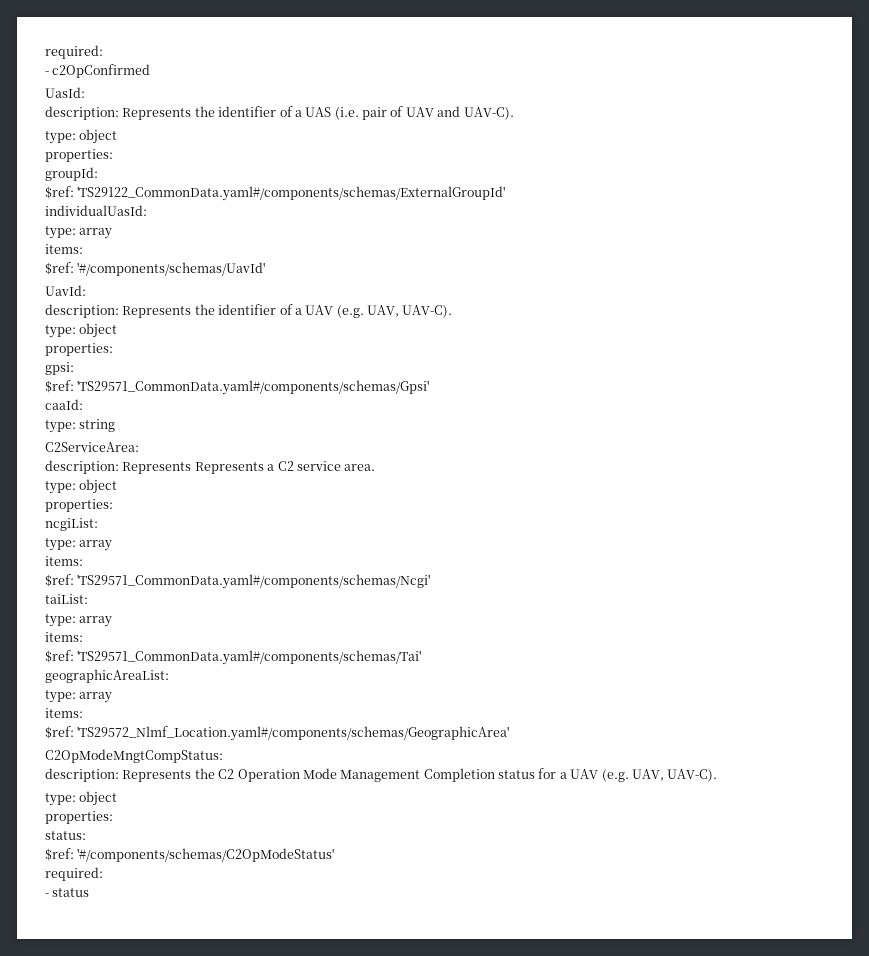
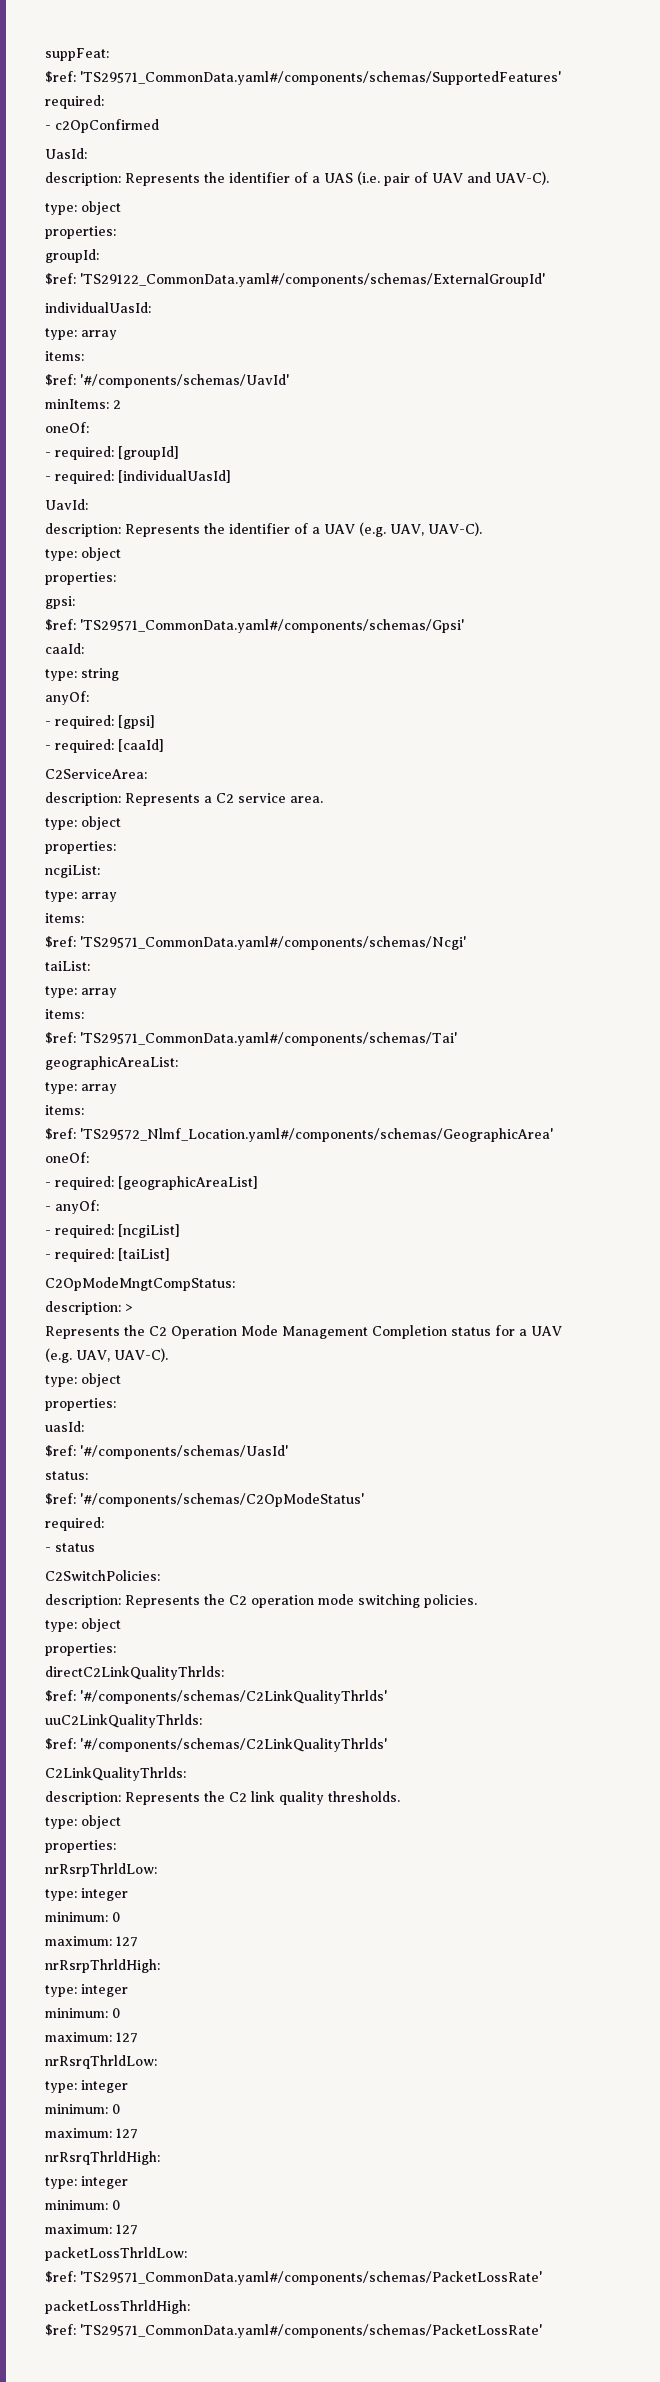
(45, 52) none -> [45,48,109,61] [45,71,561,85] suppFeat: // $ref: 'TS29571_CommonData.yaml#/components/schemas/SupportedFeatures' //
(266, 269) none -> [45,399,121,409] [45,422,89,433] [45,446,179,460] [45,470,231,484] // minItems: 2 // oneOf: // - required: [groupId] // - required: [individualUasId]
(116, 425) none -> [45,691,89,705] [45,715,155,729] [45,739,164,753] // anyOf: // - required: [gpsi] // - required: [caaId]
[194,462,264,474] Represents -> (200, 799) none
(510, 733) none -> [45,1152,89,1163] [45,1176,258,1190] [45,1200,99,1214] [45,1224,180,1238] [45,1248,170,1262] // oneOf: // - required: [geographicAreaList] // - anyOf: // - required: [ncgiList] // - required: [taiList]
(119, 775) none -> [125,1304,133,1312] > //
[601,769,718,782] [45,791,118,806] [45,811,113,824] (e.g. UAV, UAV-C). // type: object // properties: -> [45,1348,168,1363] [45,1373,121,1387] [45,1398,116,1411] [45,1421,84,1432] [45,1445,288,1459] // (e.g. UAV, UAV-C). // type: object // properties: // uasId: // $ref: '#/components/schemas/UasId'
(90, 892) none -> [45,1570,160,1581] [45,1594,477,1608] [45,1618,121,1632] [45,1643,116,1656] [45,1666,224,1680] [45,1690,387,1704] [45,1714,202,1728] [45,1738,387,1752] [45,1767,186,1781] [45,1791,400,1805] [45,1815,121,1829] [45,1840,116,1853] [45,1863,157,1877] [45,1888,128,1901] [45,1912,120,1922] [45,1936,138,1947] [45,1959,160,1973] [45,1984,128,1997] [45,2008,120,2018] [45,2032,138,2043] [45,2055,157,2069] [45,2080,128,2093] [45,2104,120,2114] [45,2128,138,2139] [45,2151,160,2165] [45,2176,128,2189] [45,2200,120,2210] [45,2224,138,2235] [45,2247,187,2261] [45,2271,542,2285] [45,2300,190,2314] [45,2324,542,2338] // C2SwitchPolicies: // description: Represents the C2 operation mode switching policies. // type: object // properties: // directC2LinkQualityThrlds: // $ref: '#/components/schemas/C2LinkQualityThrlds' // uuC2LinkQualityThrlds: // $ref: '#/components/schemas/C2LinkQualityThrlds' // C2LinkQualityThrlds: // description: Represents the C2 link quality thresholds. // type: object // properties: // nrRsrpThrldLow: // type: integer // minimum: 0 // maximum: 127 // nrRsrpThrldHigh: // type: integer // minimum: 0 // maximum: 127 // nrRsrqThrldLow: // type: integer // minimum: 0 // maximum: 127 // nrRsrqThrldHigh: // type: integer // minimum: 0 // maximum: 127 // packetLossThrldLow: // $ref: 'TS29571_CommonData.yaml#/components/schemas/PacketLossRate' // packetLossThrldHigh: // $ref: 'TS29571_CommonData.yaml#/components/schemas/PacketLossRate'

